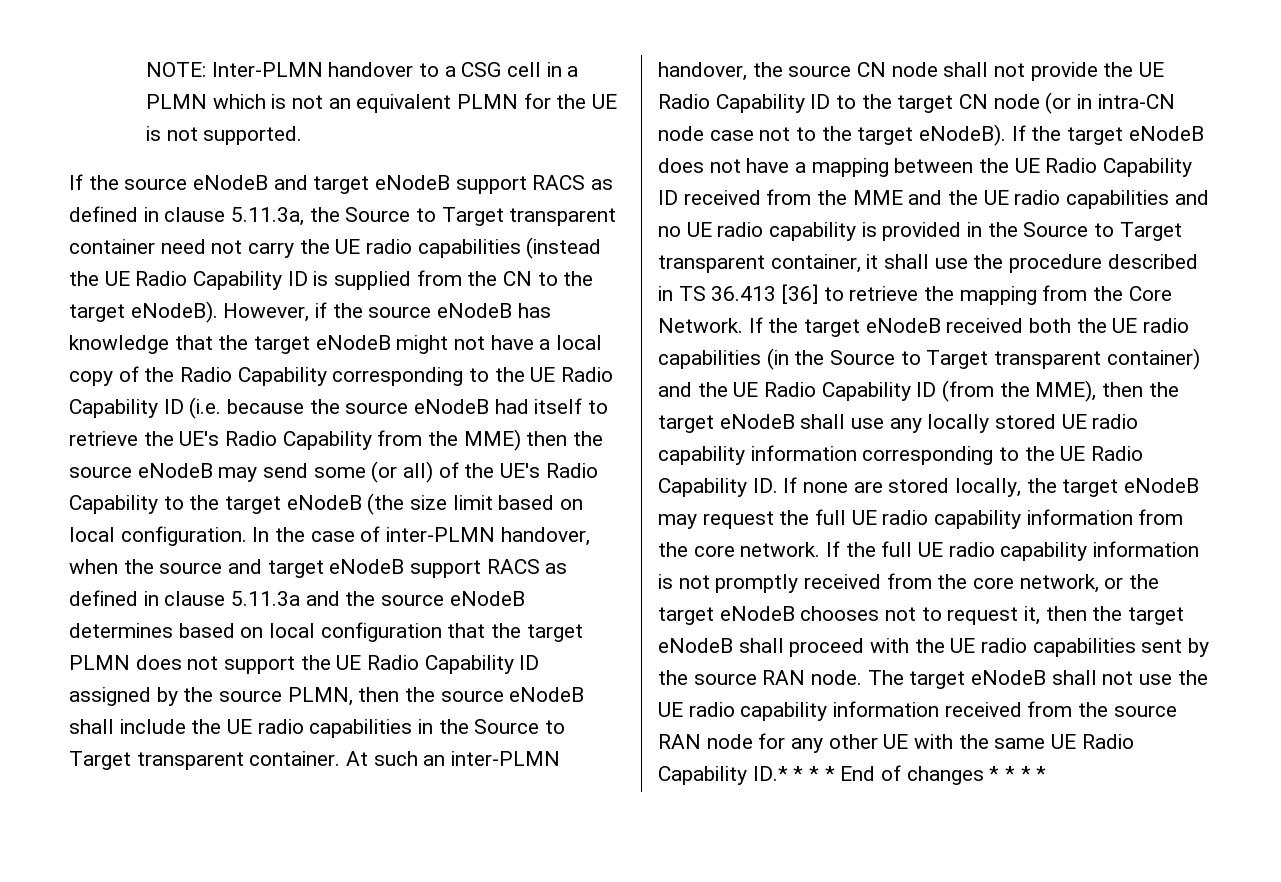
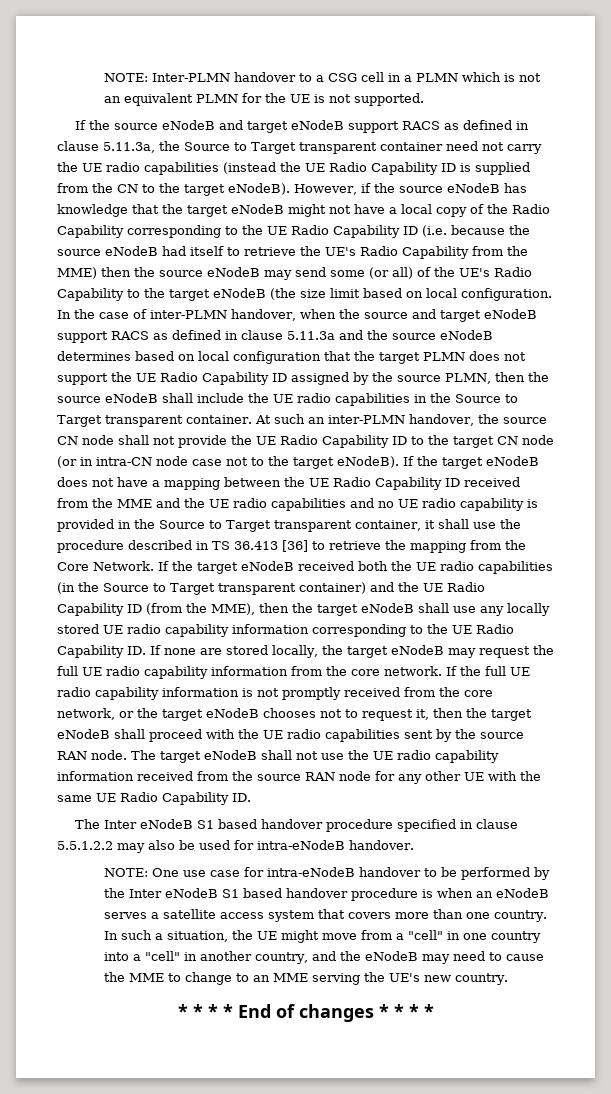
[752,766,788,781] ID.* -> [232,793,251,802] [74,819,518,832] [57,840,414,853] [103,867,550,880] [103,888,549,901] [103,909,547,922] [103,930,541,943] [103,951,544,964] [103,972,508,985] [177,1004,188,1018] ID. // The Inter eNodeB S1 based handover procedure specified in clause 5.5.1.2.2 may also be used for intra-eNodeB handover. // NOTE: One use case for intra-eNodeB handover to be performed by the Inter eNodeB S1 based handover procedure is when an eNodeB serves a satellite access system that covers more than one country. In such a situation, the UE might move from a "cell" in one country into a "cell" in another country, and the eNodeB may need to cause the MME to change to an MME serving the UE's new country. // *

